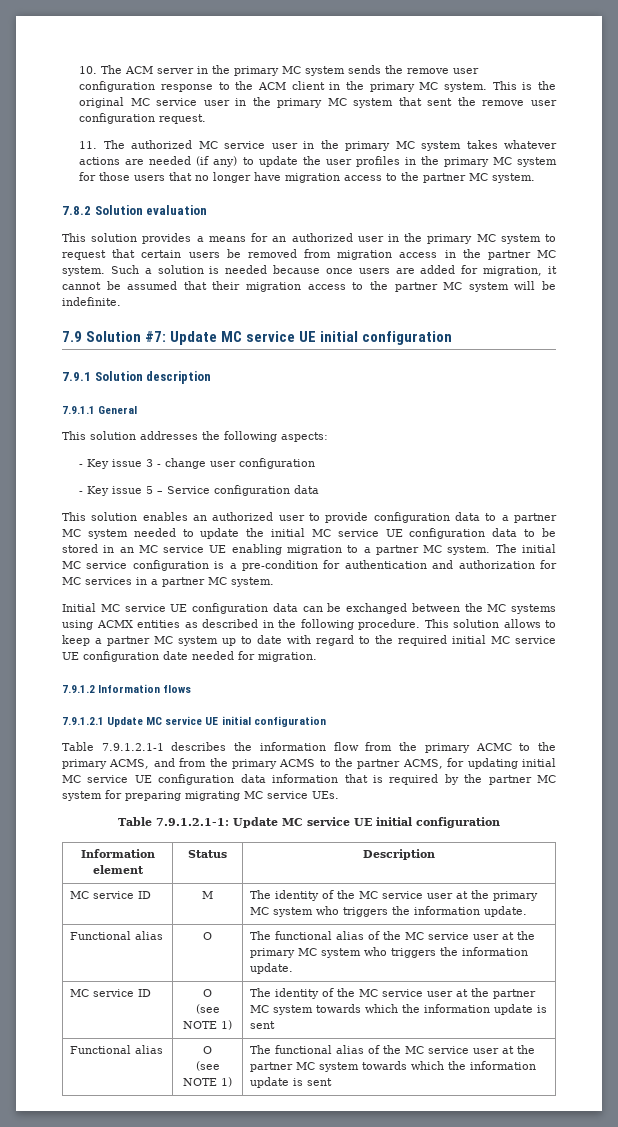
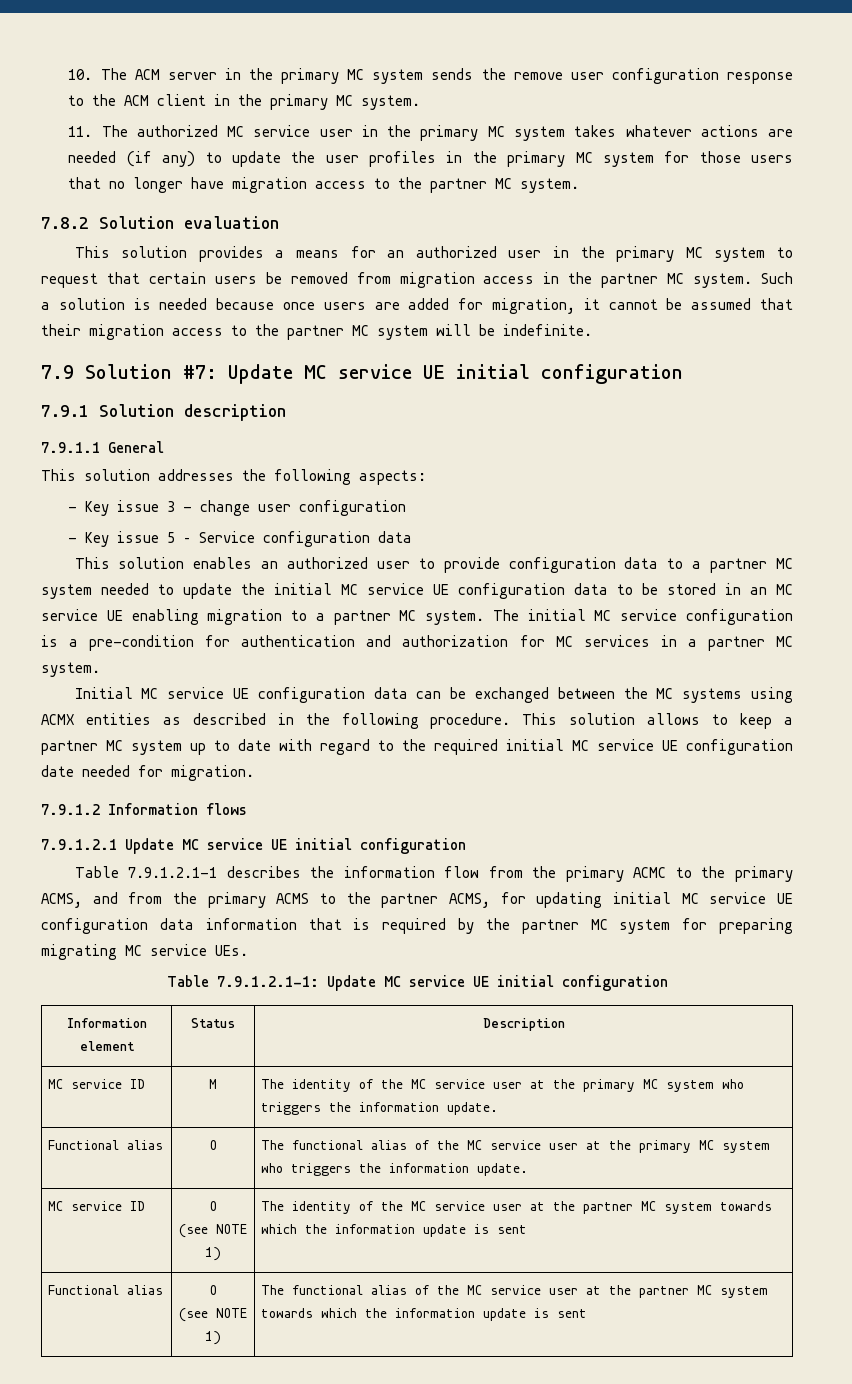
[492,81,556,90] [79,97,558,108] [79,113,207,124] This is the original MC service user in the primary MC system that sent the remove user configuration request. -> (421, 102) none

